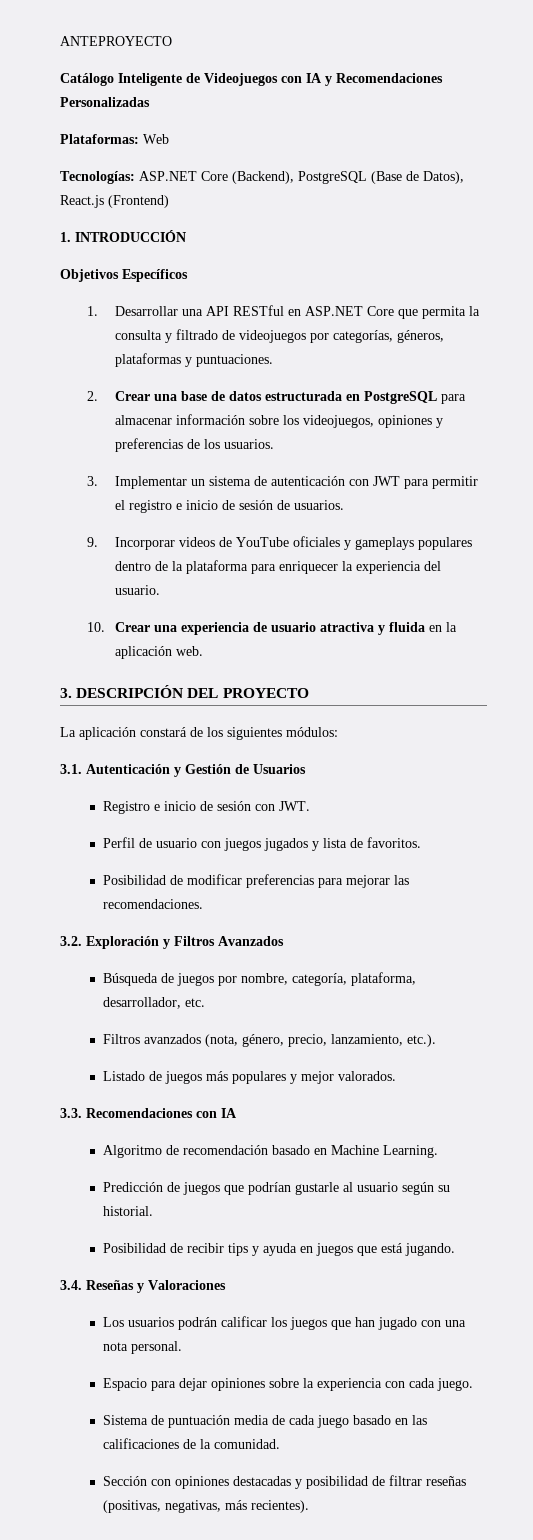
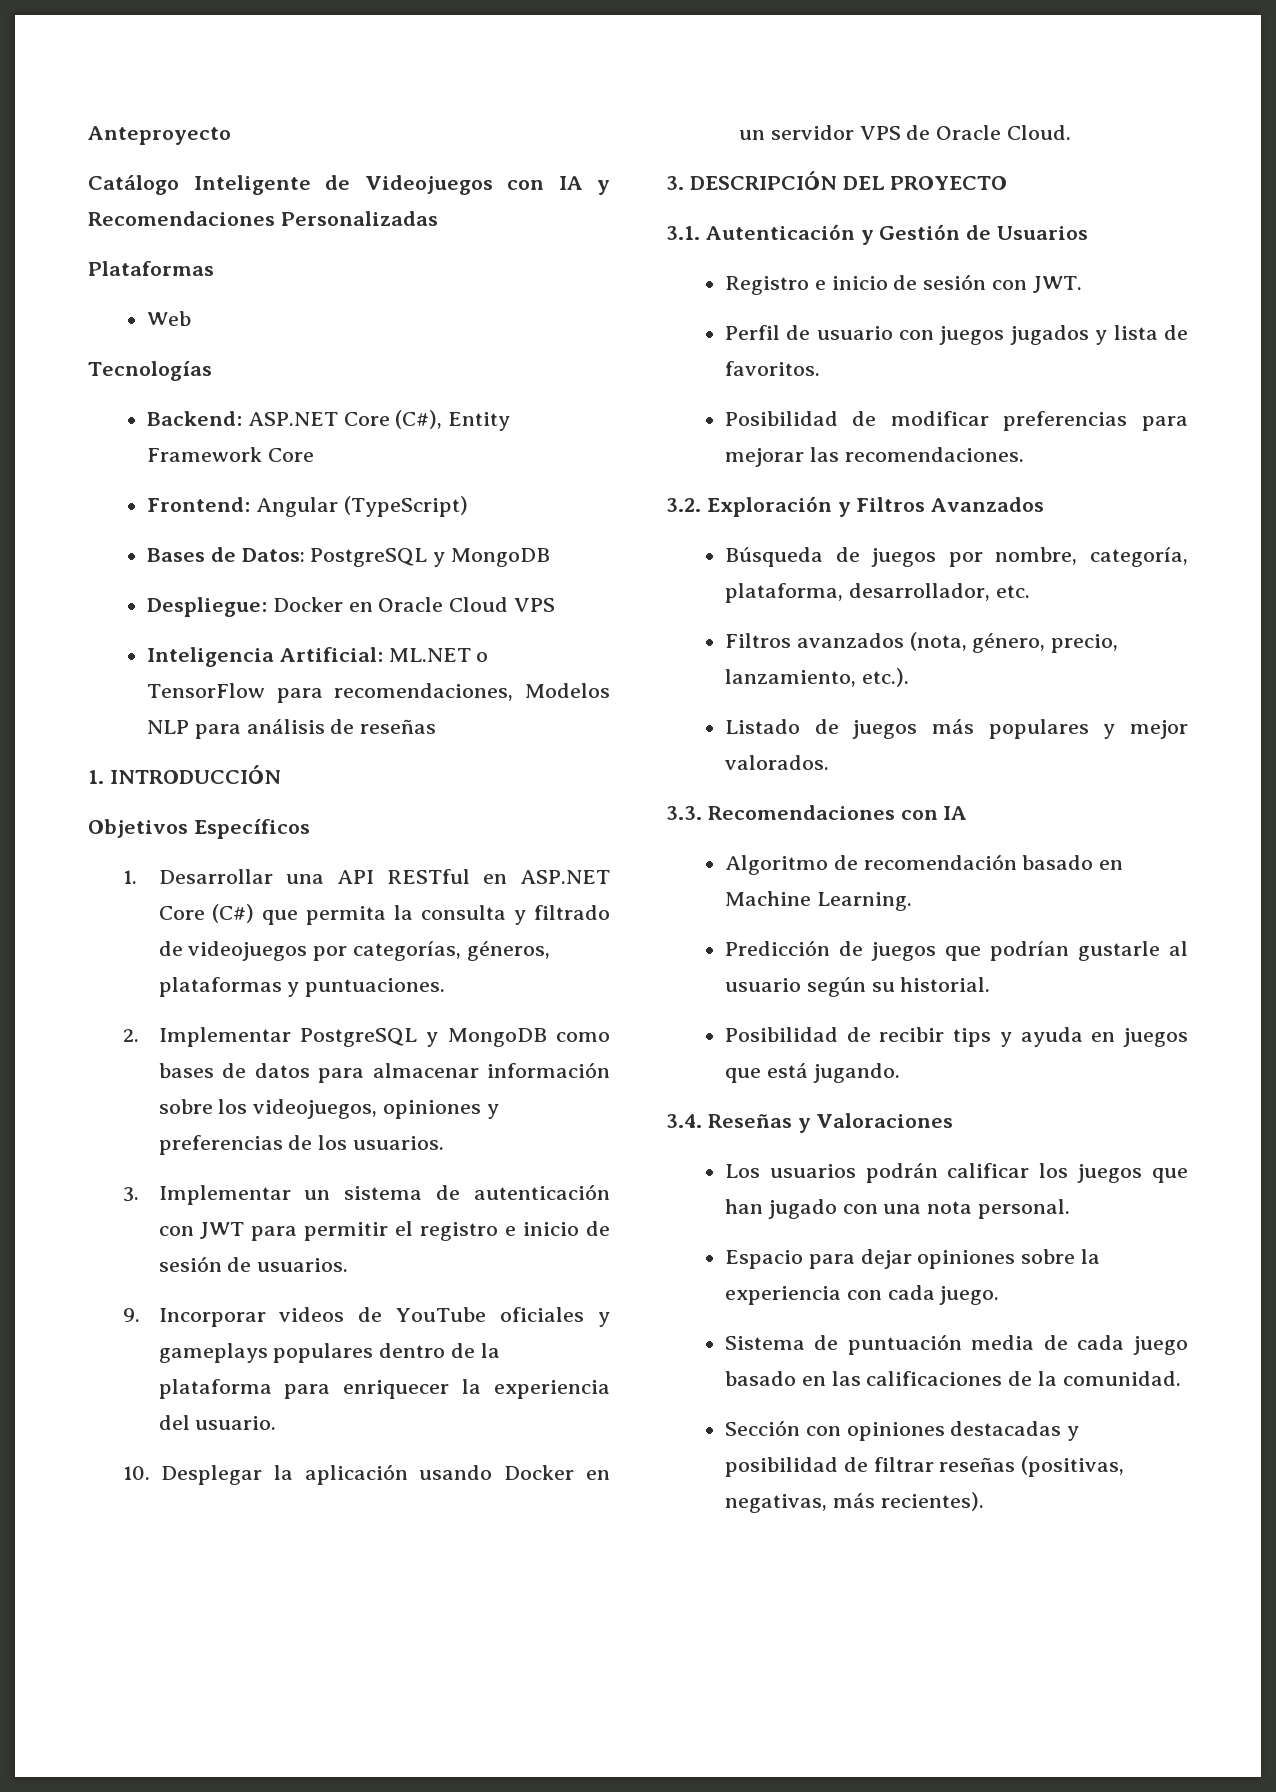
[60,36,172,46] ANTEPROYECTO -> [88,126,231,145] Anteproyecto
[60,134,139,144] Plataformas: -> [88,261,214,276] Plataformas //
[60,171,464,184] [60,195,169,208] Tecnologías: ASP.NET Core (Backend), PostgreSQL (Base de Datos), React.js (Frontend) -> [88,361,212,381] [146,410,511,431] [146,447,314,462] [146,496,468,517] [146,547,550,567] [146,597,555,617] [146,647,489,667] [146,683,610,703] [146,719,437,739] Tecnologías // Backend: ASP.NET Core (C#), Entity Framework Core // Frontend: Angular (TypeScript) // Bases de Datos: PostgreSQL y MongoDB // Despliegue: Docker en Oracle Cloud VPS // Inteligencia Artificial: ML.NET o TensorFlow para recomendaciones, Modelos NLP para análisis de reseñas
(394, 311) none -> [212,904,255,923] (C#)
[114,391,437,404] Crear una base de datos estructurada en PostgreSQL -> [158,1027,610,1047] [158,1063,310,1078] Implementar PostgreSQL y MongoDB como bases de datos
[114,622,457,635] [114,646,203,659] [60,685,309,698] [60,727,338,740] Crear una experiencia de usuario atractiva y fluida en la aplicación web. // 3. DESCRIPCIÓN DEL PROYECTO // La aplicación constará de los siguientes módulos: -> [161,1464,610,1485] [739,125,1072,140] [666,171,1008,190] Desplegar la aplicación usando Docker en un servidor VPS de Oracle Cloud. // 3. DESCRIPCIÓN DEL PROYECTO

